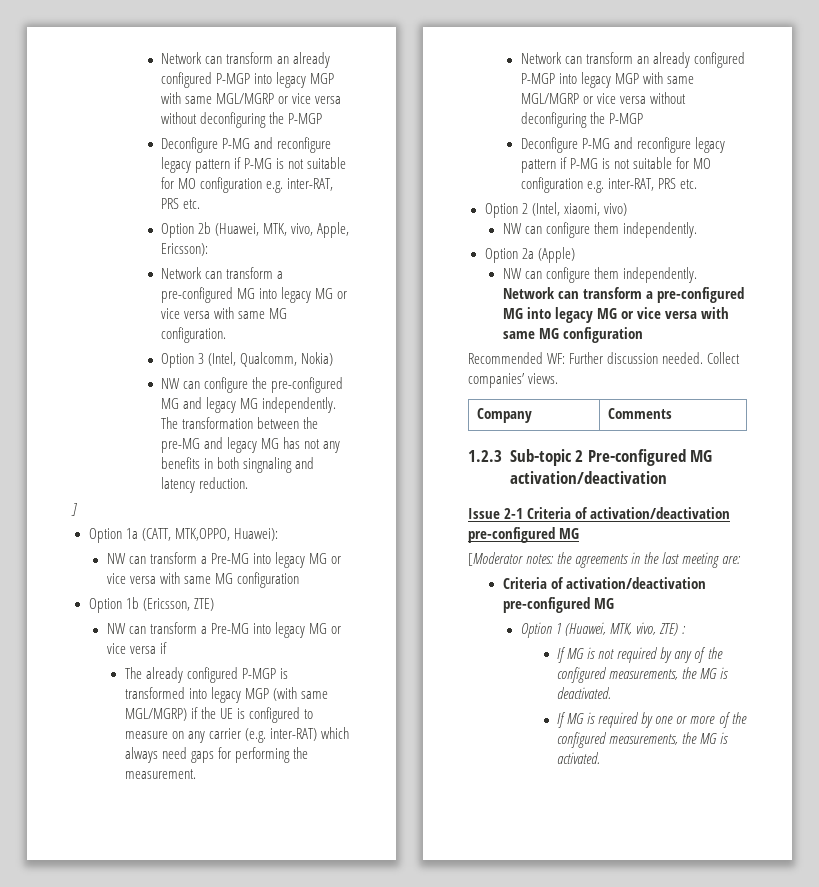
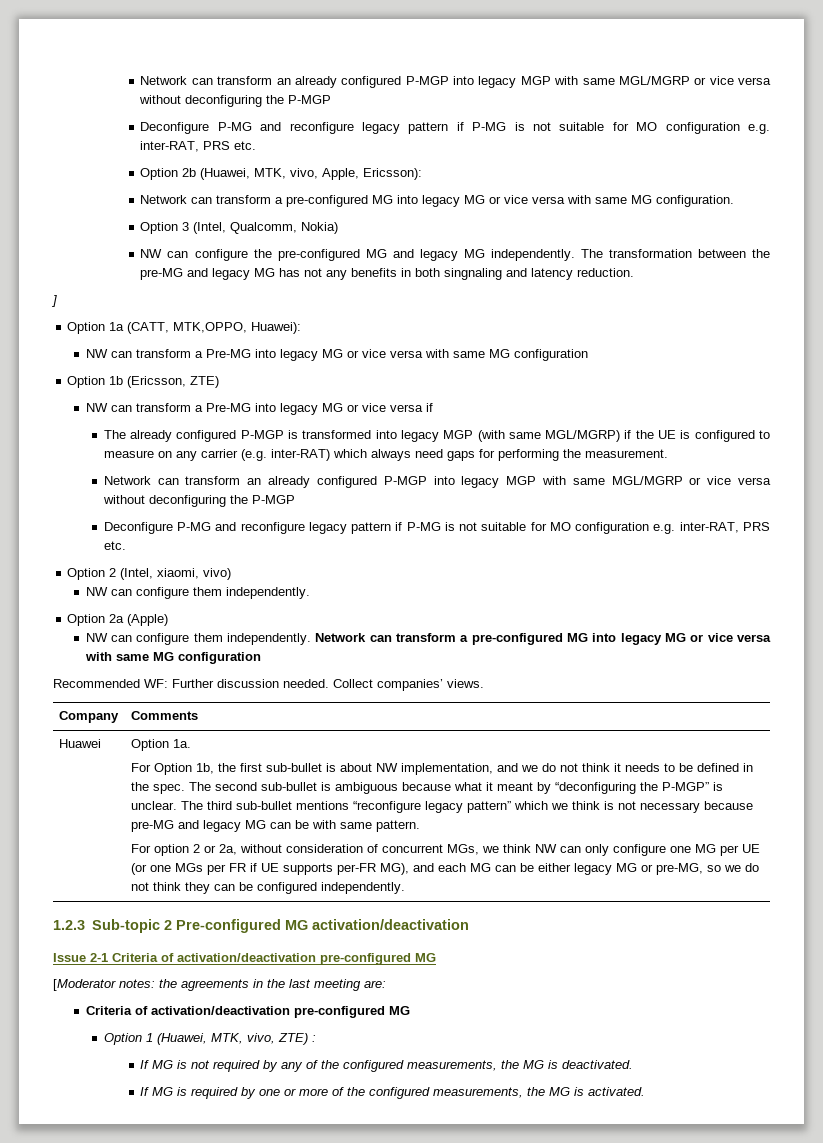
(673, 413) none -> [59,739,102,748] [131,739,192,751] [131,763,754,775] [131,782,724,794] [131,801,754,813] [131,820,421,832] [131,844,761,856] [131,863,760,875] [131,882,406,894] // Huawei | Option 1a. // For Option 1b, the first sub-bullet is about NW implementation, and we do not think it needs to be defined in the spec. The second sub-bullet is ambiguous because what it meant by “deconfiguring the P-MGP” is unclear. The third sub-bullet mentions “reconfigure legacy pattern” which we think is not necessary because pre-MG and legacy MG can be with same pattern. // For option 2 or 2a, without consideration of concurrent MGs, we think NW can only configure one MG per UE (or one MGs per FR if UE supports per-FR MG), and each MG can be either legacy MG or pre-MG, so we do not think they can be configured independently.

